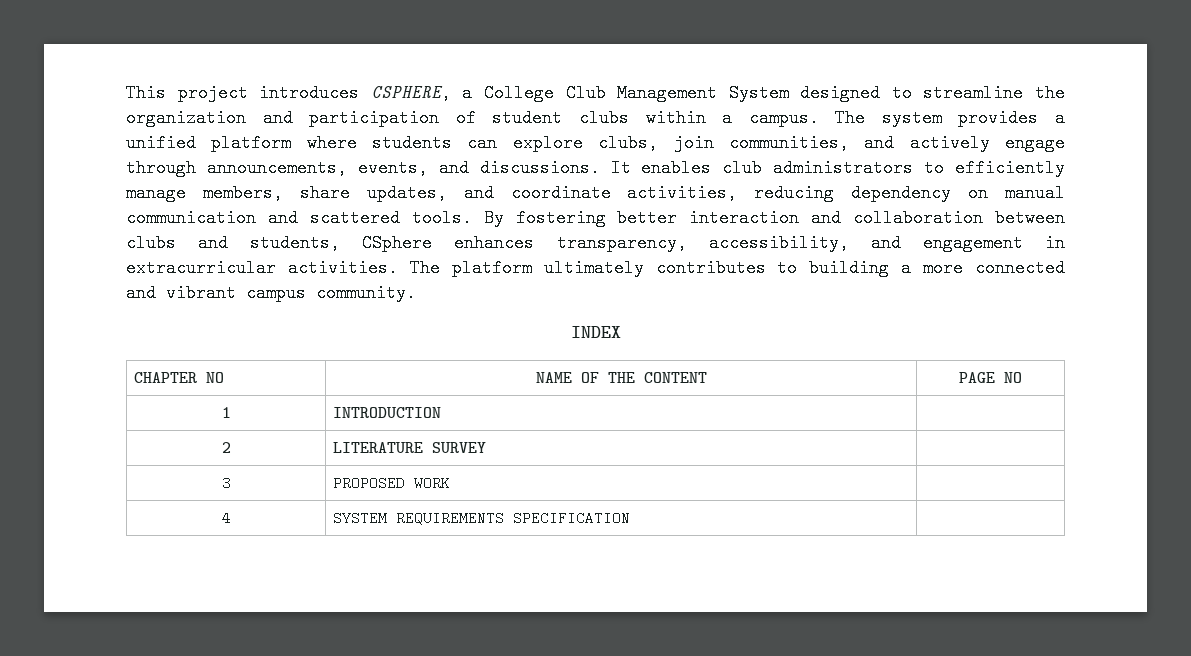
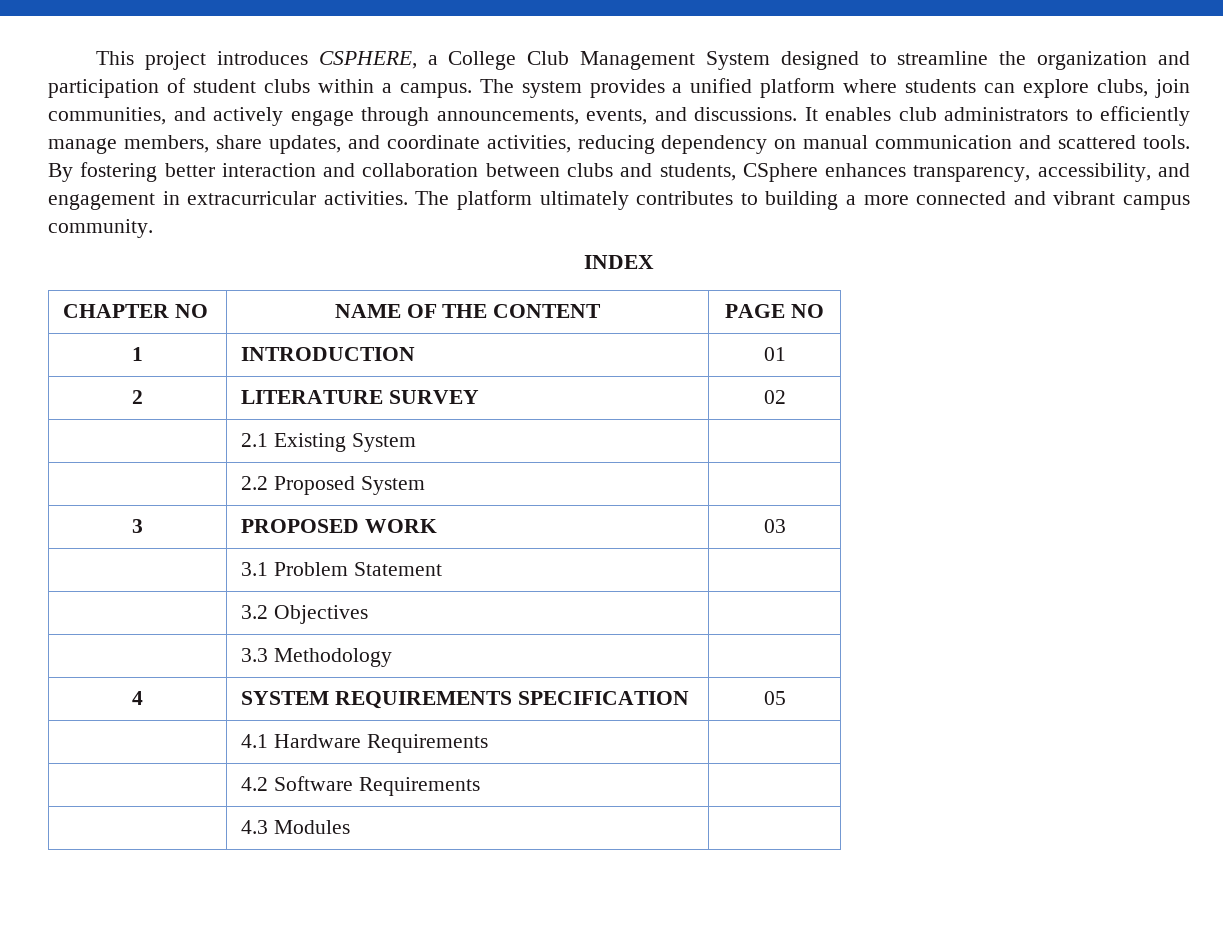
(441, 412) none -> [763,347,786,361] 01
[221,476,231,490] [332,476,450,490] [221,511,231,525] [332,511,630,525] // 3 | PROPOSED WORK | // 4 | SYSTEM REQUIREMENTS SPECIFICATION -> [763,390,786,404] [241,433,416,452] [241,476,425,495] [132,519,143,533] [241,519,438,533] [763,519,786,533] [241,562,442,576] [241,605,369,624] [241,648,393,667] [132,691,143,705] [241,691,689,709] [763,691,786,705] [241,734,488,753] [241,776,480,796] [241,820,351,834] 02 // | 2.1 Existing System | // | 2.2 Proposed System | // 3 | PROPOSED WORK | 03 // | 3.1 Problem Statement | // | 3.2 Objectives | // | 3.3 Methodology | // 4 | SYSTEM REQUIREMENTS SPECIFICATION | 05 // | 4.1 Hardware Requirements | // | 4.2 Software Requirements | // | 4.3 Modules

